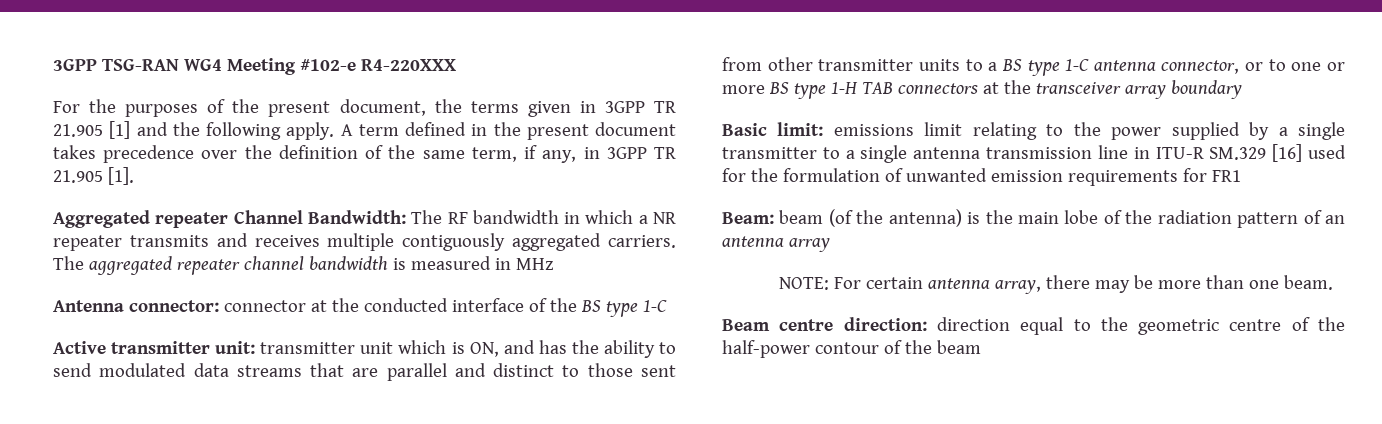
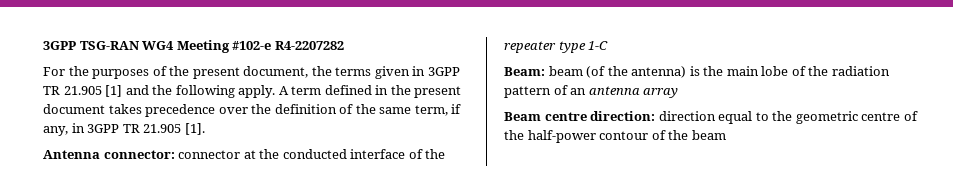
[360,59,456,71] R4-220XXX -> [274,41,344,50] R4-2207282
[53,210,676,228] [53,233,676,251] [53,256,554,275] // Aggregated repeater Channel Bandwidth: The RF bandwidth in which a NR repeater transmits and receives multiple contiguously aggregated carriers. The aggregated repeater channel bandwidth is measured in MHz -> (205, 129) none
[580,300,667,317] [53,340,676,358] [53,363,676,381] [722,57,1345,76] [722,80,1242,99] [722,122,1345,140] [722,144,1346,163] [722,168,1241,186] BS type 1-C // Active transmitter unit: transmitter unit which is ON, and has the ability to send modulated data streams that are parallel and distinct to those sent from other transmitter units to a BS type 1-C antenna connector, or to one or more BS type 1-H TAB connectors at the transceiver array boundary // Basic limit: emissions limit relating to the power supplied by a single transmitter to a single antenna transmission line in ITU-R SM.329 [16] used for the formulation of unwanted emission requirements for FR1 -> [504,41,609,53] repeater type 1-C
[778,275,1333,294] // NOTE: For certain antenna array, there may be more than one beam. -> (679, 93) none

